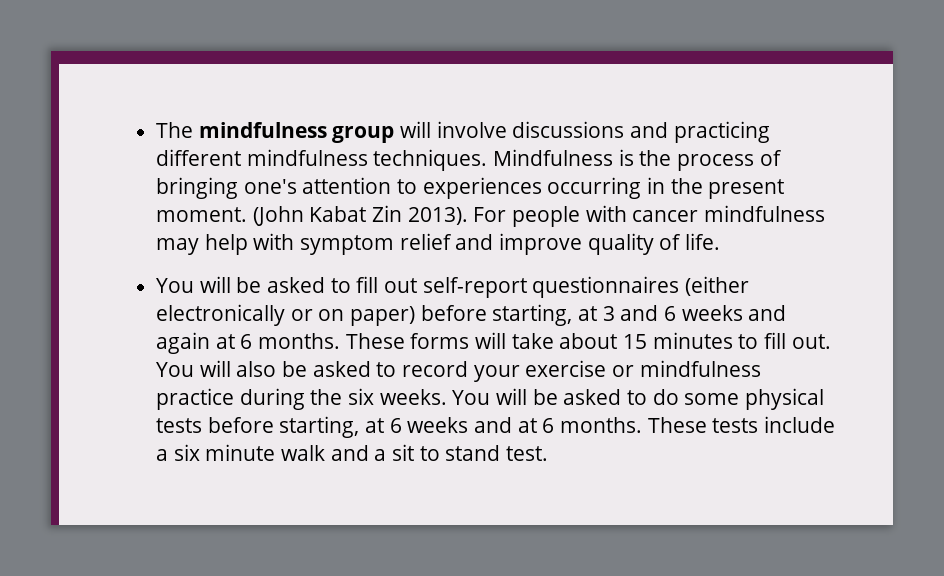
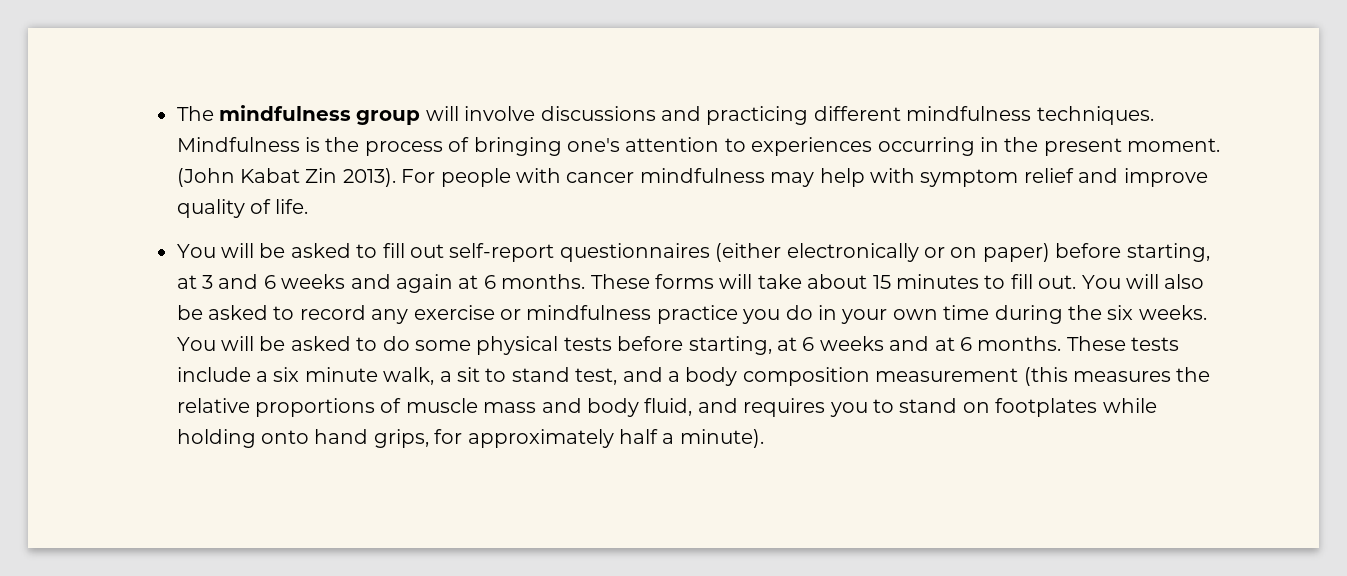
[473,365,520,382] your -> [371,309,409,324] any
(234, 399) none -> [742,305,990,324] you do in your own time
[280,445,369,461] walk and -> [383,367,435,385] walk,
[506,446,549,461] test. -> [575,367,1211,386] [176,398,1157,417] [176,429,764,448] test, and a body composition measurement (this measures the relative proportions of muscle mass and body fluid, and requires you to stand on footplates while holding onto hand grips, for approximately half a minute).

